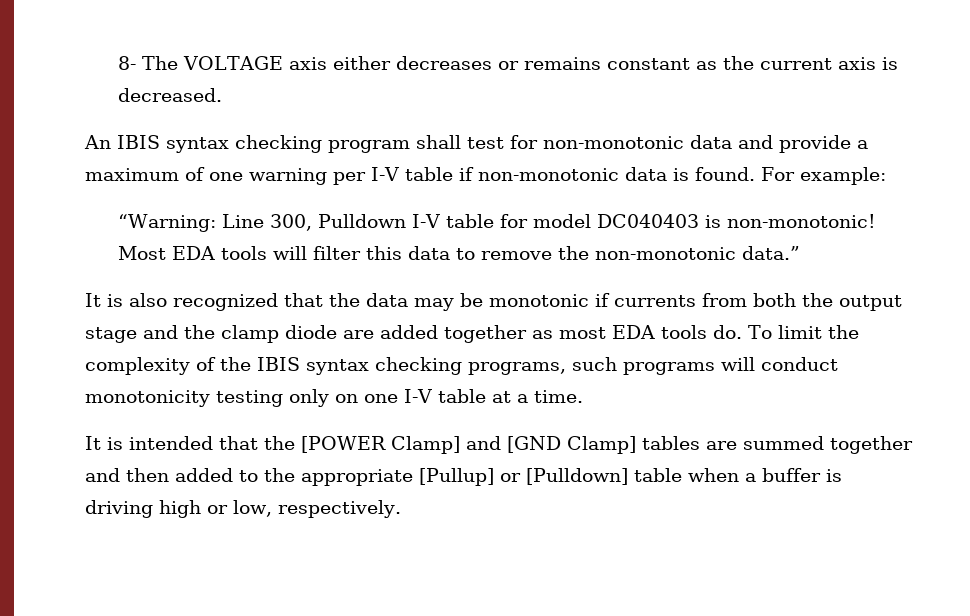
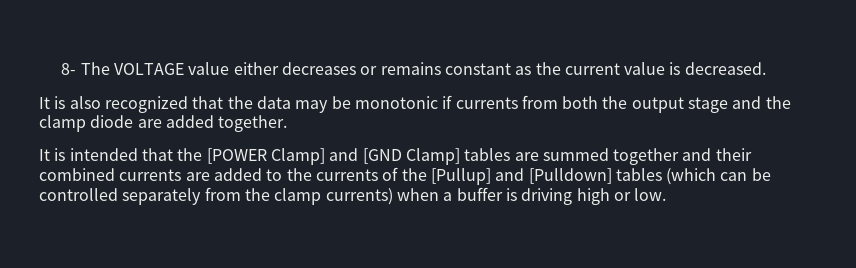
[289,57,328,70] axis -> [188,62,230,75] value
[838,57,877,70] axis -> [624,62,666,75] value
[84,135,868,153] [85,167,886,185] [118,214,877,232] [118,246,801,260] // An IBIS syntax checking program shall test for non-monotonic data and provide a maximum of one warning per I-V table if non-monotonic data is found. For example: // “Warning: Line 300, Pulldown I-V table for model DC040403 is non-monotonic! Most EDA tools will filter this data to remove the non-monotonic data.” -> (766, 68) none
[444,325,859,343] [85,357,838,375] [85,389,583,407] together as most EDA tools do. To limit the complexity of the IBIS syntax checking programs, such programs will conduct monotonicity testing only on one I-V table at a time. -> [218,115,288,132] together.
[126,468,682,486] then added to the appropriate [Pullup] or [Pulldown] table -> [715,148,752,161] [39,167,771,185] [39,187,393,205] their combined currents are added to the currents of the [Pullup] and [Pulldown] tables (which can be controlled separately from the clamp currents)
[233,500,401,518] low, respectively. -> [634,188,667,201] low.

